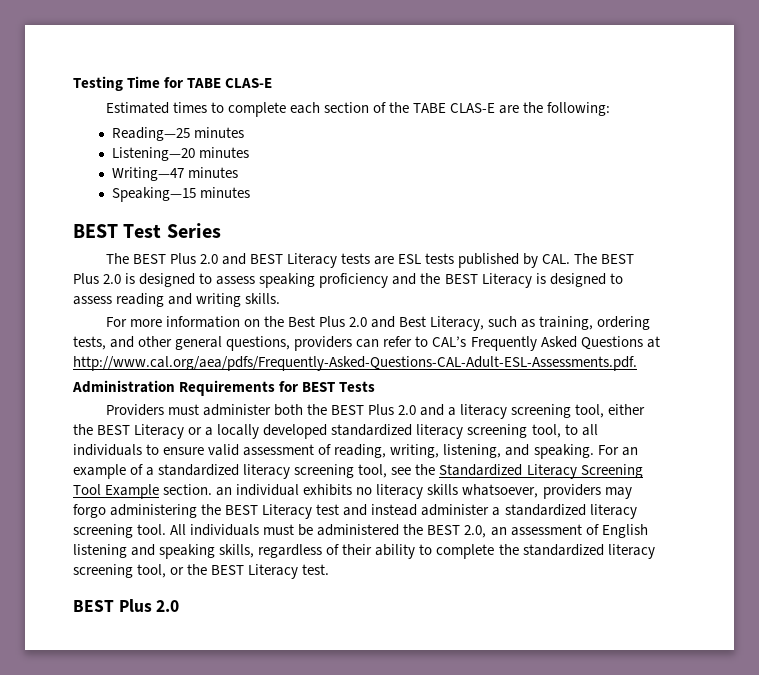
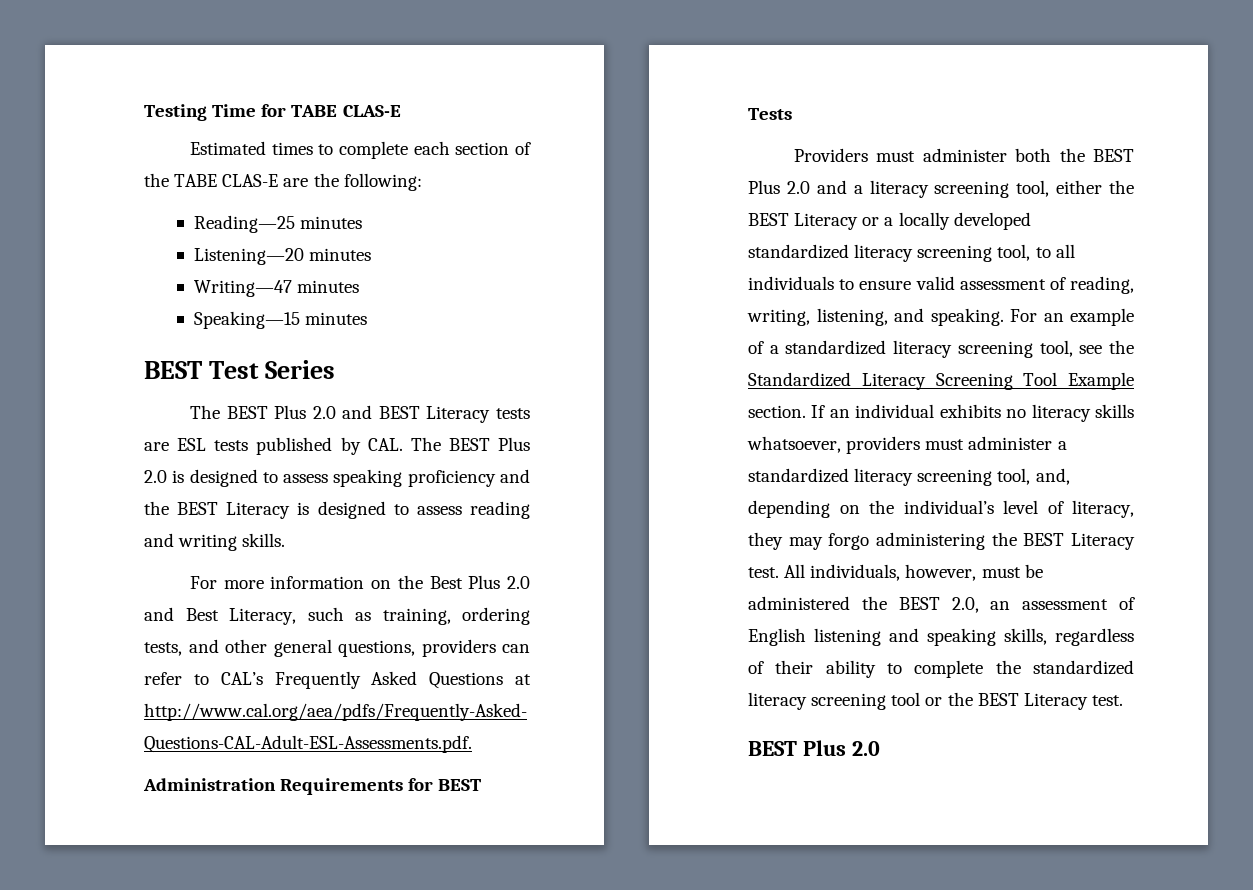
(213, 489) none -> [811,405,826,418] If
(601, 491) none -> [925,436,1067,450] [748,468,1070,486] [748,500,1134,518] [748,532,783,550] must administer a standardized literacy screening tool, and, depending on the individual’s level of literacy, they
[316,504,637,519] [73,524,260,538] test and instead administer a standardized literacy screening tool. All individuals -> [748,564,977,581] test. All individuals, however,
[137,564,167,578] tool, -> [891,692,921,706] tool

